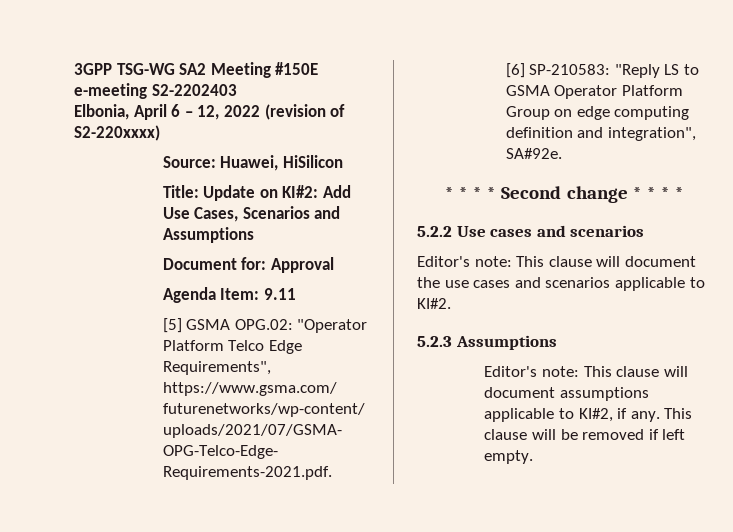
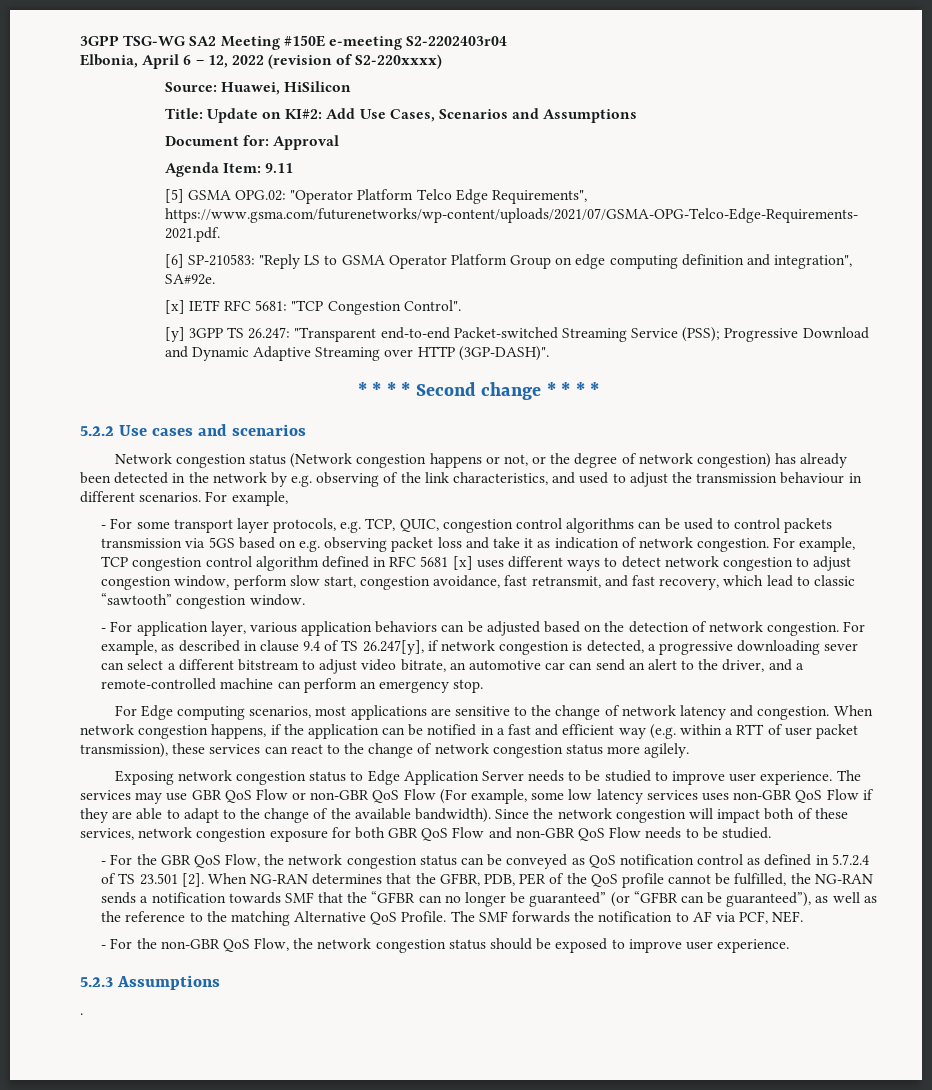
[151,84,237,96] S2-2202403 -> [406,36,508,46] S2-2202403r04
(562, 153) none -> [164,300,461,315] [164,327,869,342] [164,346,549,361] // [x] IETF RFC 5681: "TCP Congestion Control". // [y] 3GPP TS 26.247: "Transparent end-to-end Packet-switched Streaming Service (PSS); Progressive Download and Dynamic Adaptive Streaming over HTTP (3GP-DASH)".
[417,256,696,267] [417,277,705,291] [417,298,451,309] [417,335,557,350] [484,366,688,377] [484,387,649,401] [484,408,693,422] [484,429,686,440] [484,450,534,464] Editor's note: This clause will document the use cases and scenarios applicable to KI#2. // 5.2.3 Assumptions // Editor's note: This clause will document assumptions applicable to KI#2, if any. This clause will be removed if left empty. -> [114,453,848,468] [80,472,862,487] [80,491,288,506] [101,518,833,533] [101,537,856,552] [101,556,852,571] [101,575,855,590] [101,593,305,609] [101,621,866,636] [101,640,859,655] [101,659,804,674] [101,678,484,693] [114,705,873,720] [80,724,858,739] [80,743,690,758] [114,770,861,785] [80,789,874,804] [80,808,848,823] [80,827,771,842] [101,854,869,869] [101,873,873,888] [101,891,877,907] [101,911,804,926] [101,938,790,953] [80,975,220,990] [80,1013,83,1015] Network congestion status (Network congestion happens or not, or the degree of network congestion) has already been detected in the network by e.g. observing of the link characteristics, and used to adjust the transmission behaviour in different scenarios. For example, // - For some transport layer protocols, e.g. TCP, QUIC, congestion control algorithms can be used to control packets transmission via 5GS based on e.g. observing packet loss and take it as indication of network congestion. For example, TCP congestion control algorithm defined in RFC 5681 [x] uses different ways to detect network congestion to adjust congestion window, perform slow start, congestion avoidance, fast retransmit, and fast recovery, which lead to classic “sawtooth” congestion window. // - For application layer, various application behaviors can be adjusted based on the detection of network congestion. For example, as described in clause 9.4 of TS 26.247[y], if network congestion is detected, a progressive downloading sever can select a different bitstream to adjust video bitrate, an automotive car can send an alert to the driver, and a remote-controlled machine can perform an emergency stop. // For Edge computing scenarios, most applications are sensitive to the change of network latency and congestion. When network congestion happens, if the application can be notified in a fast and efficient way (e.g. within a RTT of user packet transmission), these services can react to the change of network congestion status more agilely. // Exposing network congestion status to Edge Application Server needs to be studied to improve user experience. The services may use GBR QoS Flow or non-GBR QoS Flow (For example, some low latency services uses non-GBR QoS Flow if they are able to adapt to the change of the available bandwidth). Since the network congestion will impact both of these services, network congestion exposure for both GBR QoS Flow and non-GBR QoS Flow needs to be studied. // - For the GBR QoS Flow, the network congestion status can be conveyed as QoS notification control as defined in 5.7.2.4 of TS 23.501 [2]. When NG-RAN determines that the GFBR, PDB, PER of the QoS profile cannot be fulfilled, the NG-RAN sends a notification towards SMF that the “GFBR can no longer be guaranteed” (or “GFBR can be guaranteed”), as well as the reference to the matching Alternative QoS Profile. The SMF forwards the notification to AF via PCF, NEF. // - For the non-GBR QoS Flow, the network congestion status should be exposed to improve user experience. // 5.2.3 Assumptions // .

